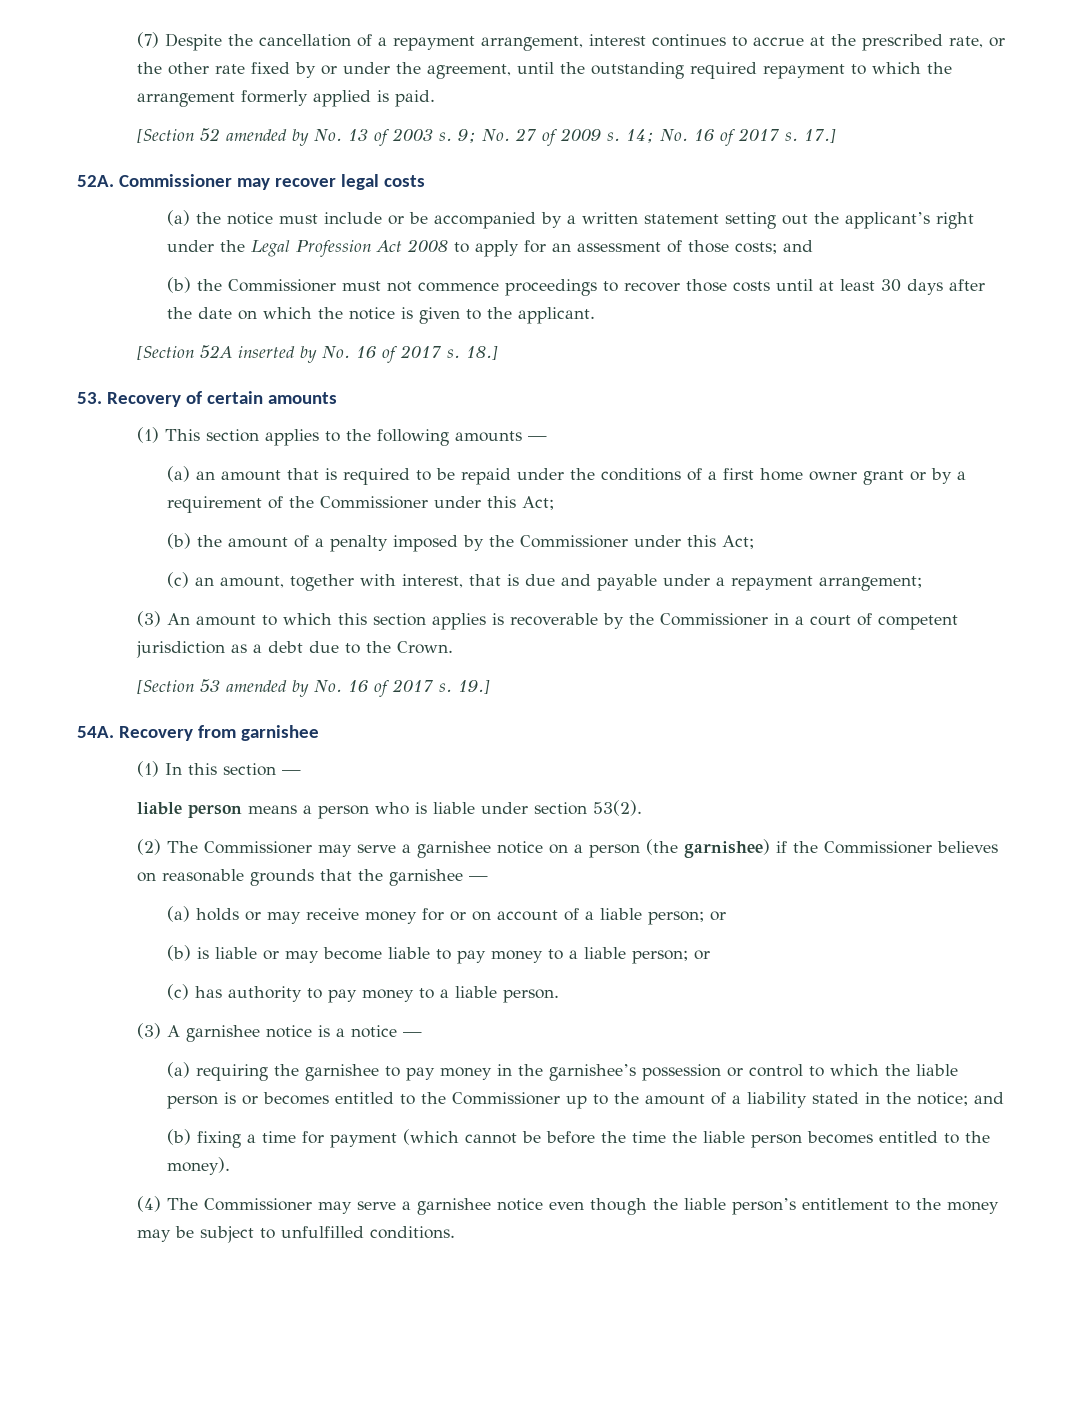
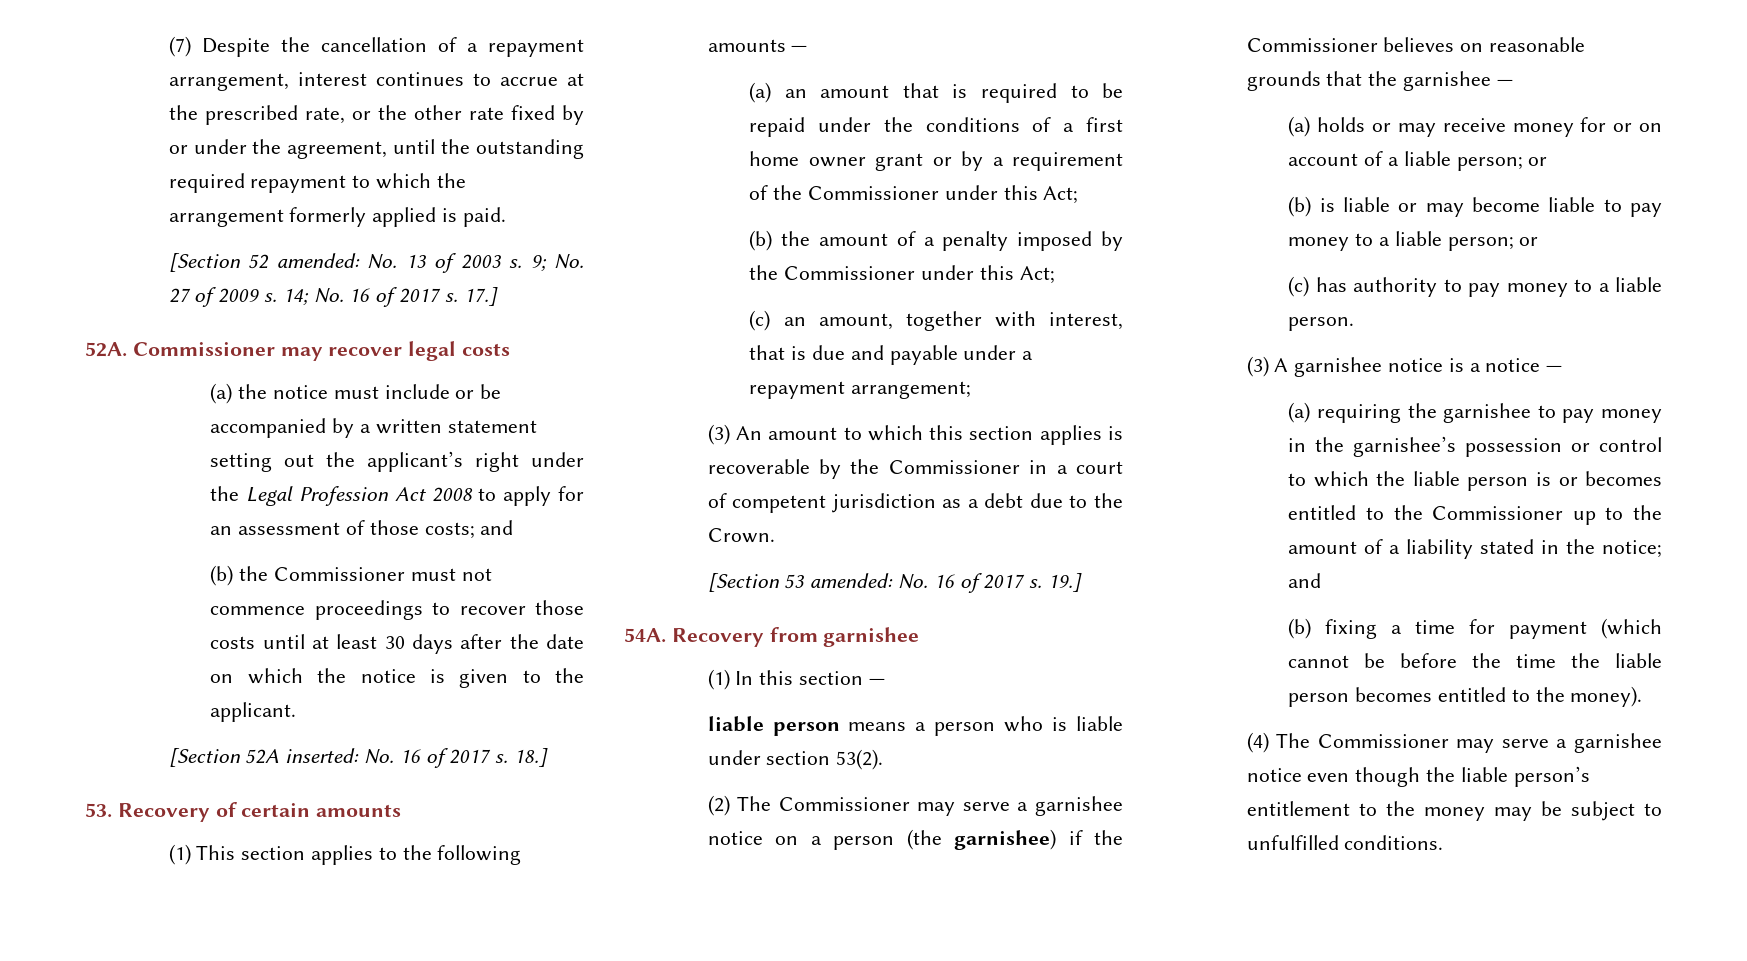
[226,129,310,146] amended by -> [276,253,360,268] amended:
[238,346,318,363] inserted by -> [285,748,360,763] inserted:
[226,680,310,697] amended by -> [810,573,894,588] amended:

